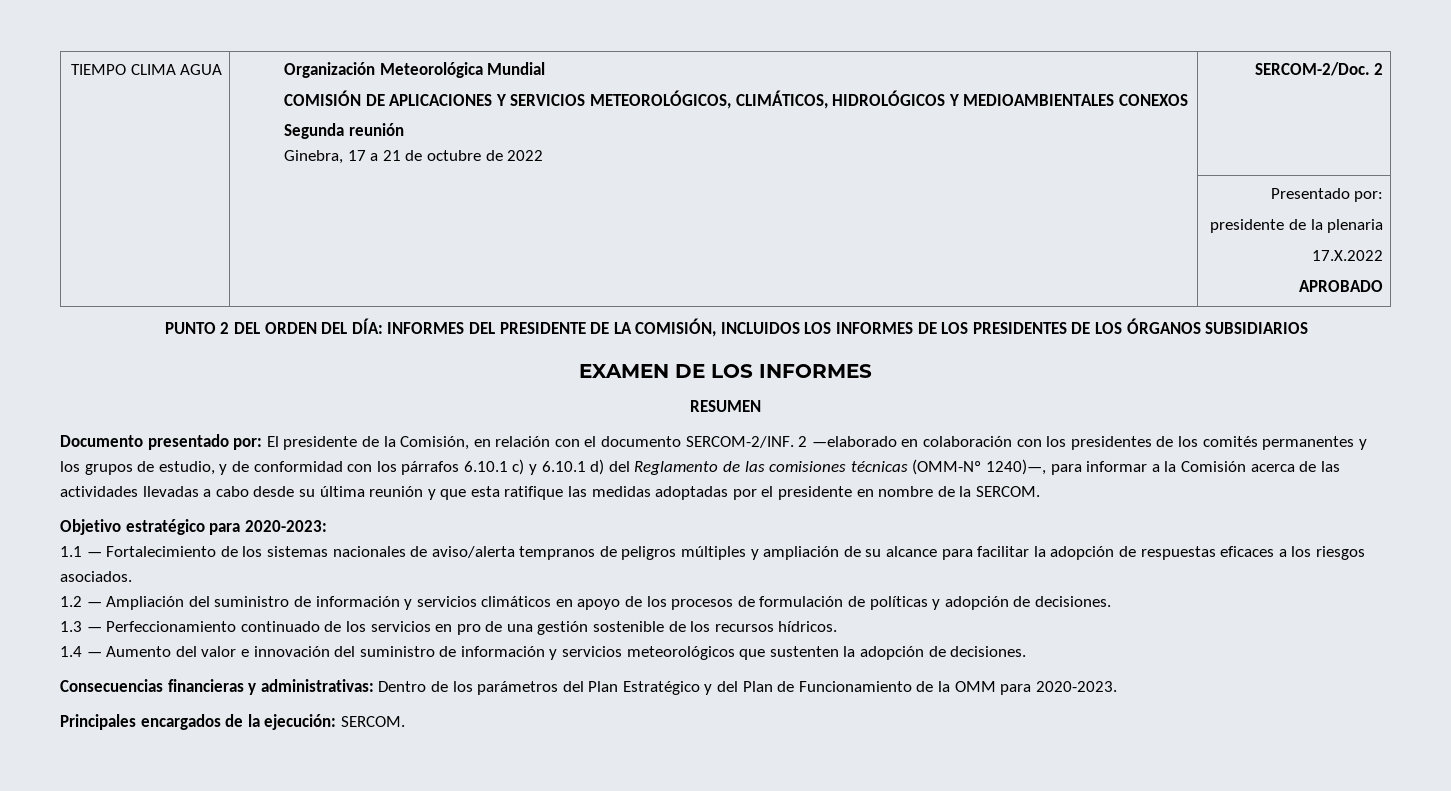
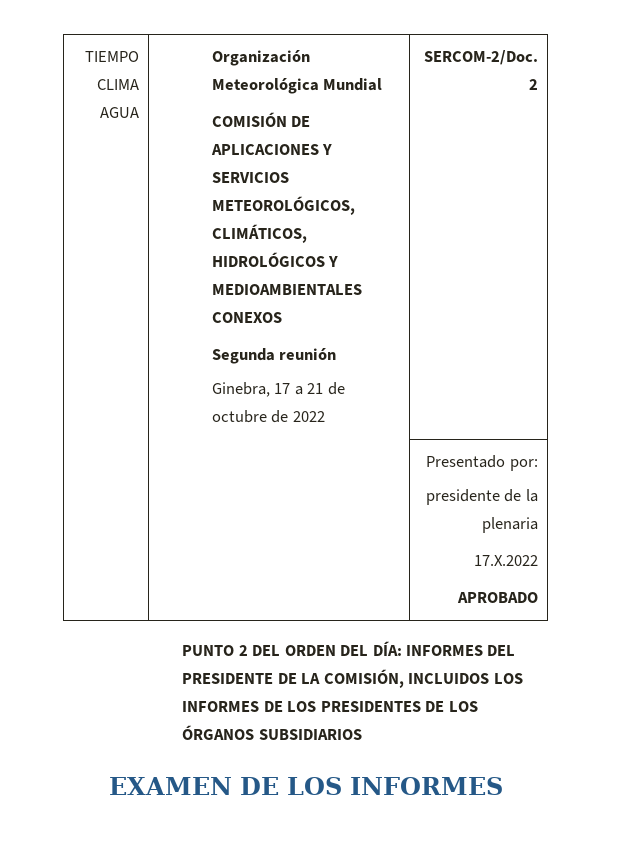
[690,400,761,412] [60,434,1367,450] [60,459,1340,475] [60,486,1040,500] [60,519,327,535] [60,546,1365,560] [60,571,132,582] [60,596,1111,610] [60,621,838,635] [60,646,1027,660] [60,679,1117,695] [60,714,405,730] // RESUMEN // Documento presentado por: El presidente de la Comisión, en relación con el documento SERCOM-2/INF. 2 —elaborado en colaboración con los presidentes de los comités permanentes y los grupos de estudio, y de conformidad con los párrafos 6.10.1 c) y 6.10.1 d) del Reglamento de las comisiones técnicas (OMM-Nº 1240)—, para informar a la Comisión acerca de las actividades llevadas a cabo desde su última reunión y que esta ratifique las medidas adoptadas por el presidente en nombre de la SERCOM. // Objetivo estratégico para 2020-2023: // 1.1 — Fortalecimiento de los sistemas nacionales de aviso/alerta tempranos de peligros múltiples y ampliación de su alcance para facilitar la adopción de respuestas eficaces a los riesgos asociados. // 1.2 — Ampliación del suministro de información y servicios climáticos en apoyo de los procesos de formulación de políticas y adopción de decisiones. // 1.3 — Perfeccionamiento continuado de los servicios en pro de una gestión sostenible de los recursos hídricos. // 1.4 — Aumento del valor e innovación del suministro de información y servicios meteorológicos que sustenten la adopción de decisiones. // Consecuencias financieras y administrativas: Dentro de los parámetros del Plan Estratégico y del Plan de Funcionamiento de la OMM para 2020-2023. // Principales encargados de la ejecución: SERCOM. -> (503, 786) none

